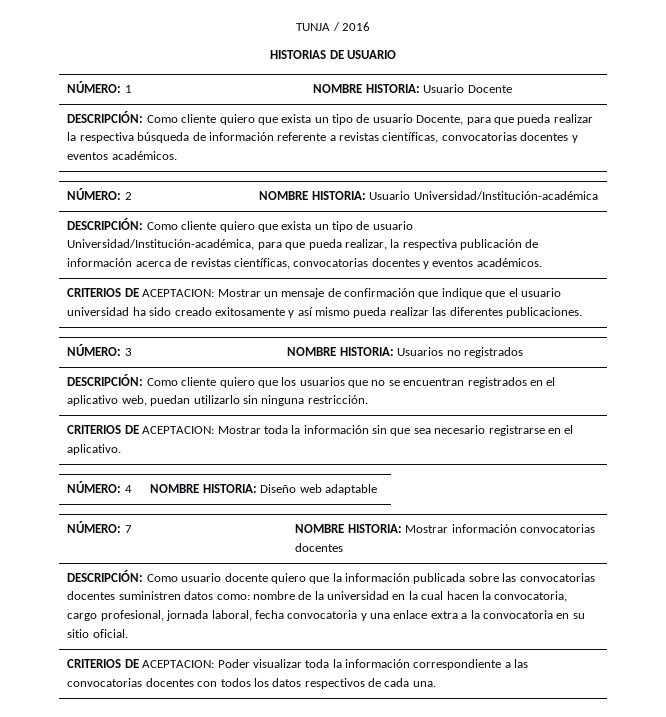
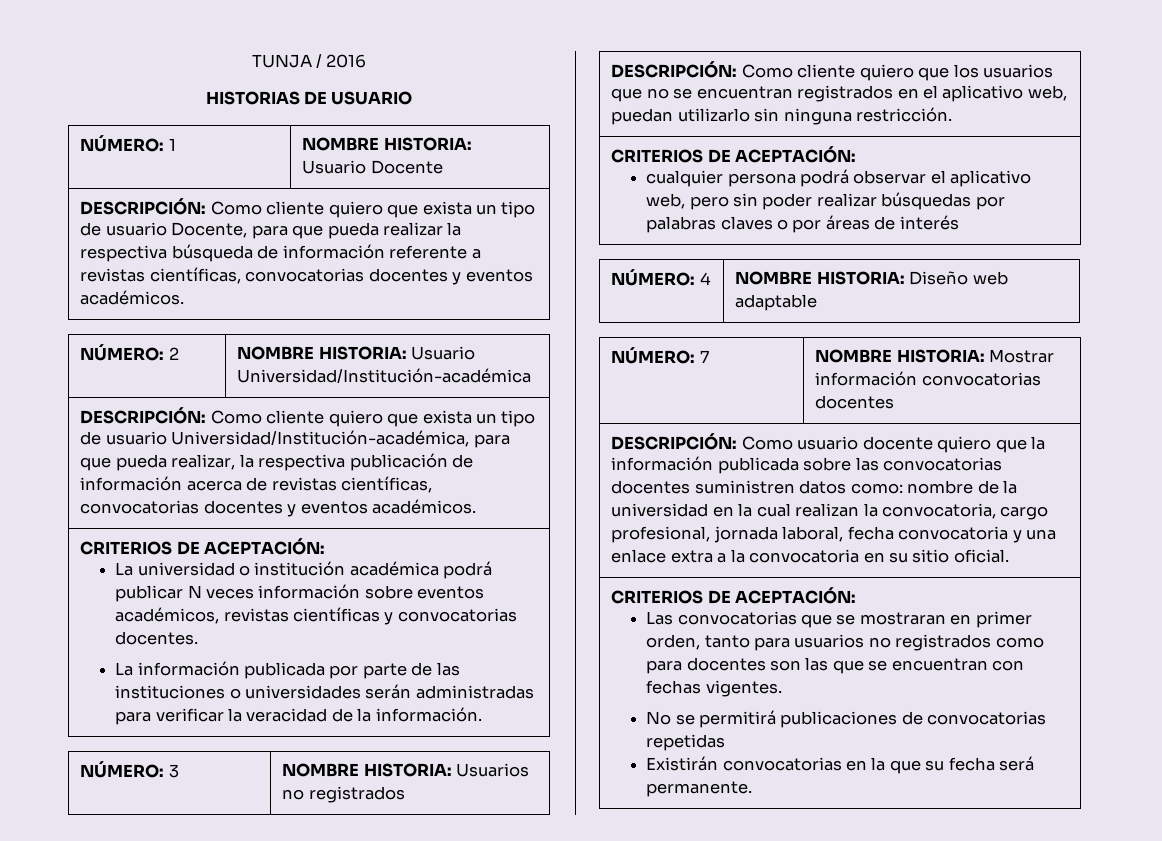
[142,288,561,299] [67,307,582,318] ACEPTACION: Mostrar un mensaje de confirmación que indique que el usuario universidad ha sido creado exitosamente y así mismo pueda realizar las diferentes publicaciones. -> [204,538,326,555] [115,561,493,579] [115,584,485,602] [115,607,517,625] [115,631,199,645] [115,661,460,679] [115,684,534,699] [115,707,482,725] ACEPTACIÓN: // La universidad o institución académica podrá publicar N veces información sobre eventos académicos, revistas científicas y convocatorias docentes. // La información publicada por parte de las instituciones o universidades serán administradas para verificar la veracidad de la información.
[142,425,574,436] [67,444,122,455] ACEPTACION: Mostrar toda la información sin que sea necesario registrarse en el aplicativo. -> [735,146,857,163] [646,169,1032,187] [646,192,1005,210] [646,215,959,233] ACEPTACIÓN: // cualquier persona podrá observar el aplicativo web, pero sin poder realizar búsquedas por palabras claves o por áreas de interés
[446,591,479,600] hacen -> [795,503,860,517] realizan
[142,659,529,670] [67,678,436,689] ACEPTACION: Poder visualizar toda la información correspondiente a las convocatorias docentes con todos los datos respectivos de cada una. -> [735,587,857,604] [646,611,1032,628] [646,634,1044,651] [646,657,1025,674] [646,680,782,697] [646,710,1047,728] [646,734,726,751] [646,756,1035,774] [646,781,753,797] ACEPTACIÓN: // Las convocatorias que se mostraran en primer orden, tanto para usuarios no registrados como para docentes son las que se encuentran con fechas vigentes. // No se permitirá publicaciones de convocatorias repetidas // Existirán convocatorias en la que su fecha será permanente.

